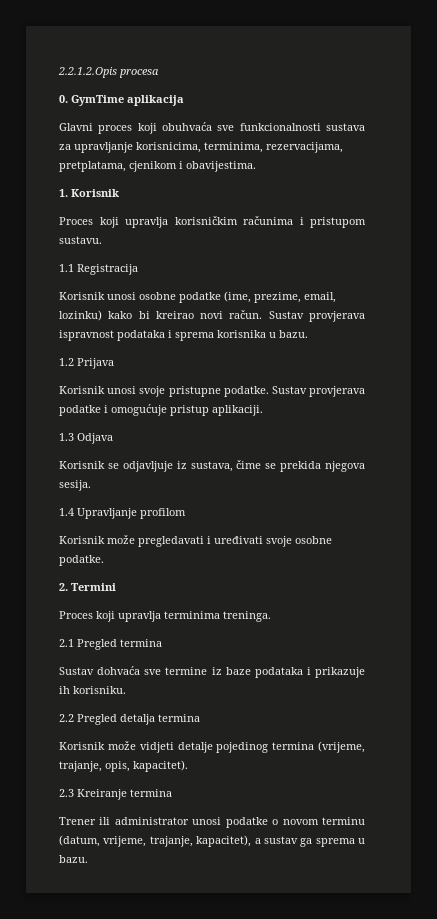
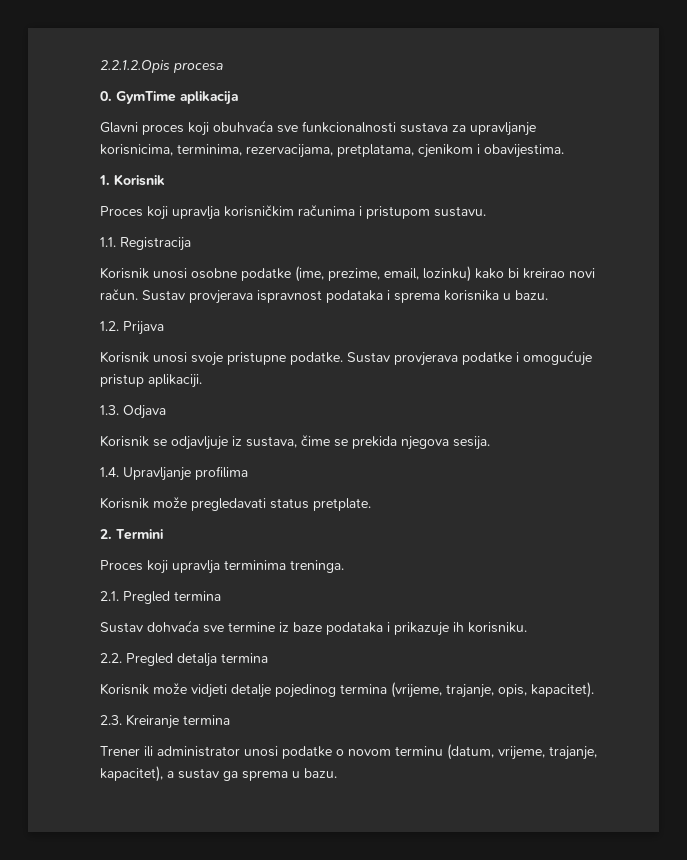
[59,264,74,272] 1.1 -> [100,237,116,247] 1.1.
[59,358,74,366] 1.2 -> [100,321,119,331] 1.2.
[59,433,74,441] 1.3 -> [100,405,119,415] 1.3.
[59,508,186,519] 1.4 Upravljanje profilom -> [100,466,248,481] 1.4. Upravljanje profilima
[207,536,332,547] [59,555,104,566] i uređivati svoje osobne podatke. -> [270,498,371,511] status pretplate.
[59,639,74,647] 2.1 -> [100,591,119,601] 2.1.
[59,714,74,722] 2.2 -> [100,653,122,663] 2.2.
[59,789,74,797] 2.3 -> [100,715,122,725] 2.3.

